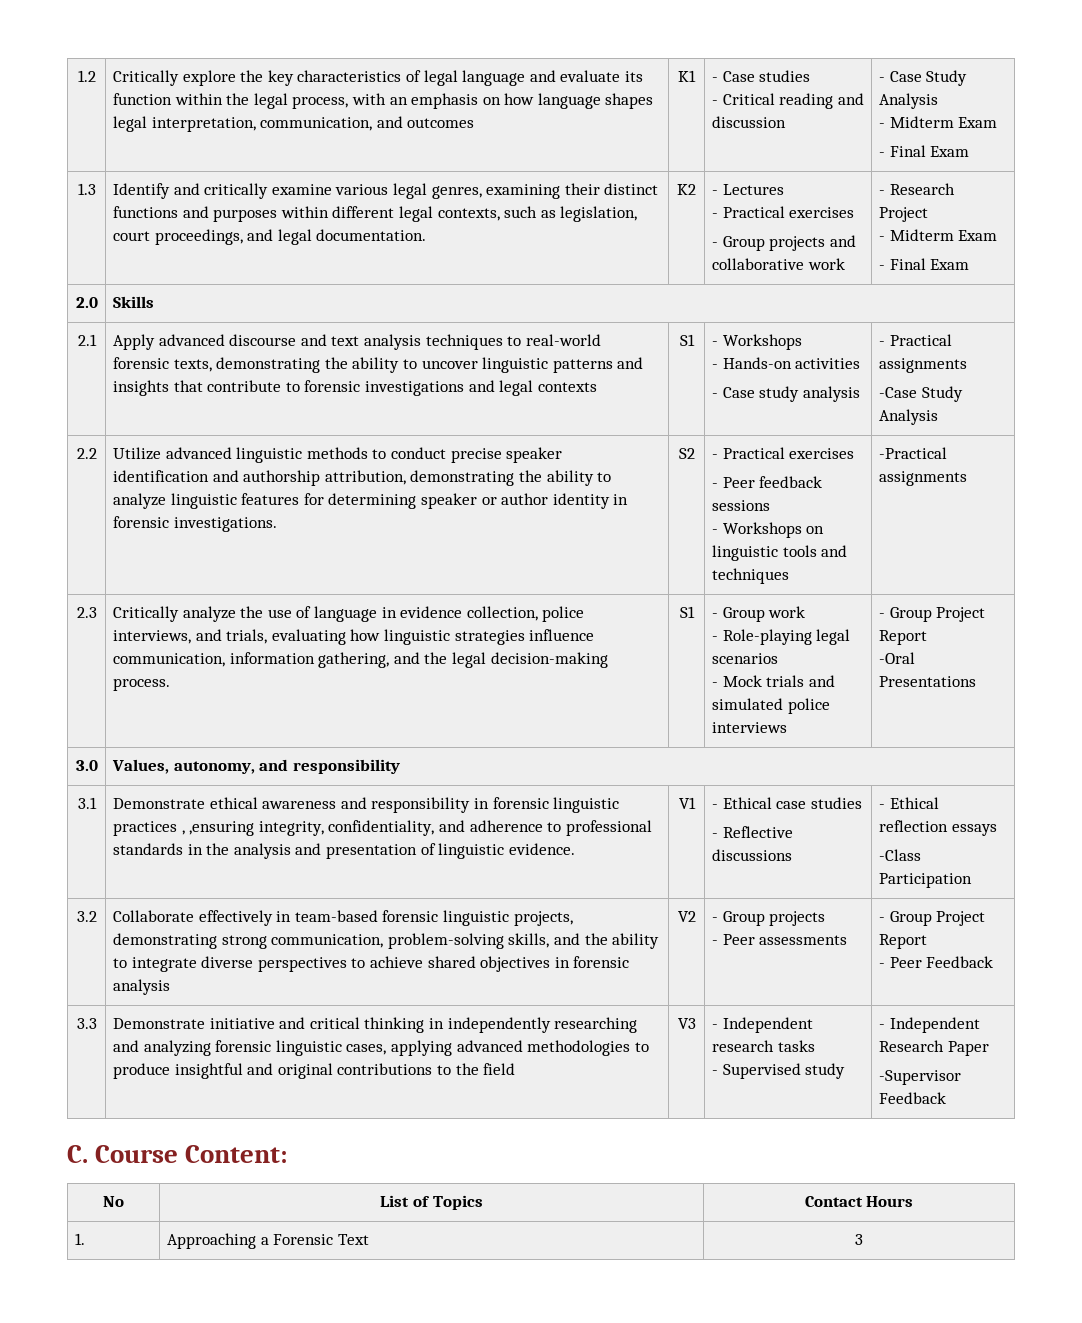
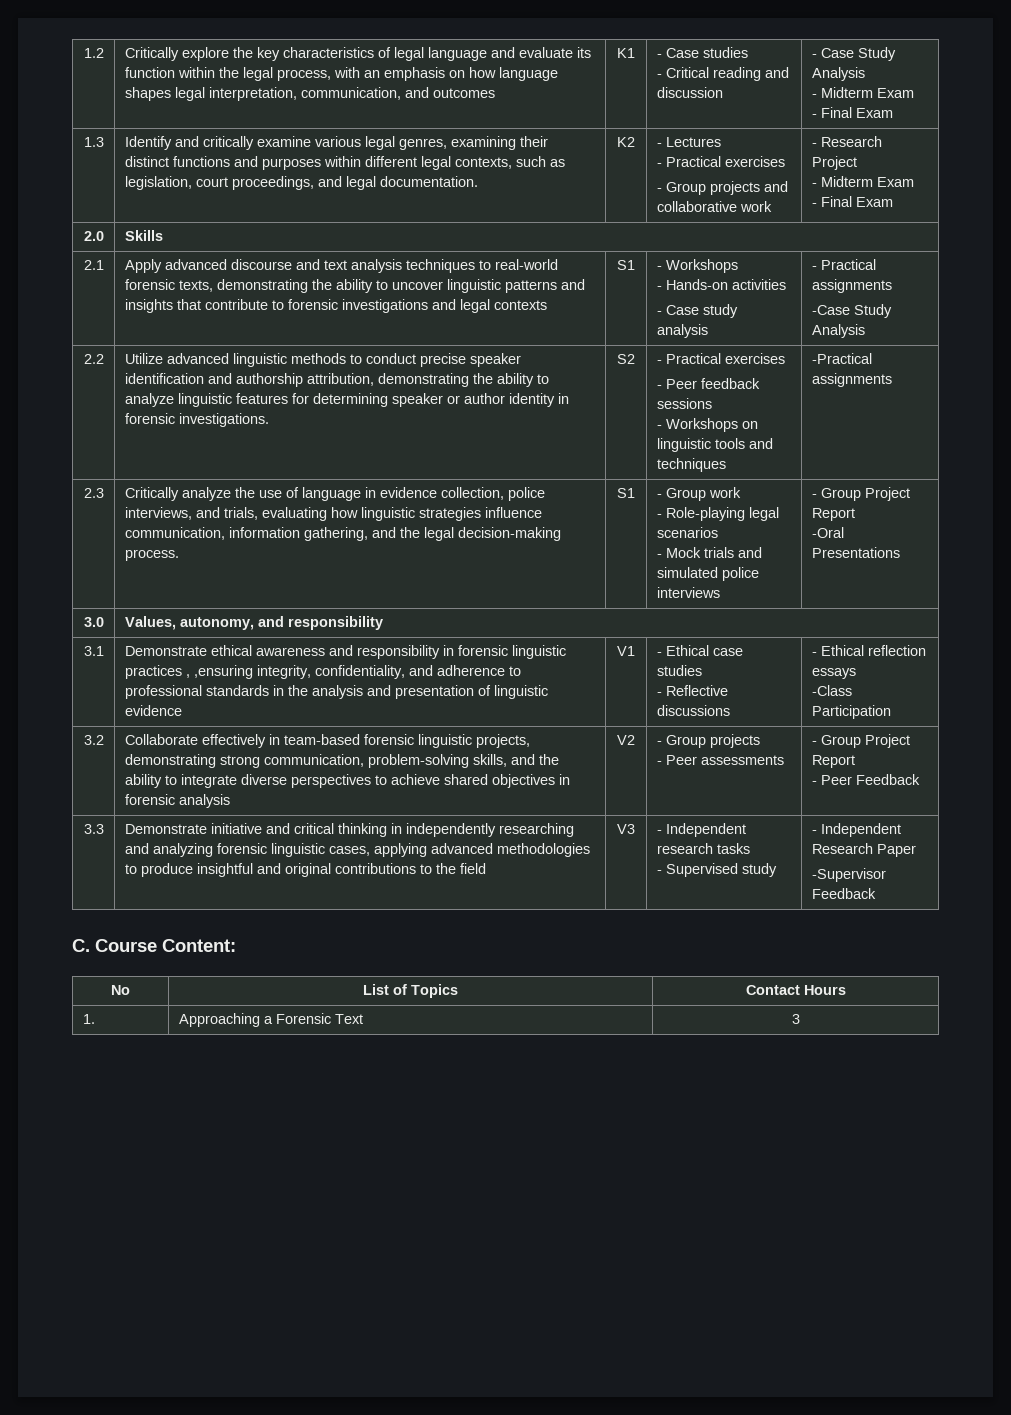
[508,843,575,855] evidence. -> [124,705,182,716] evidence

